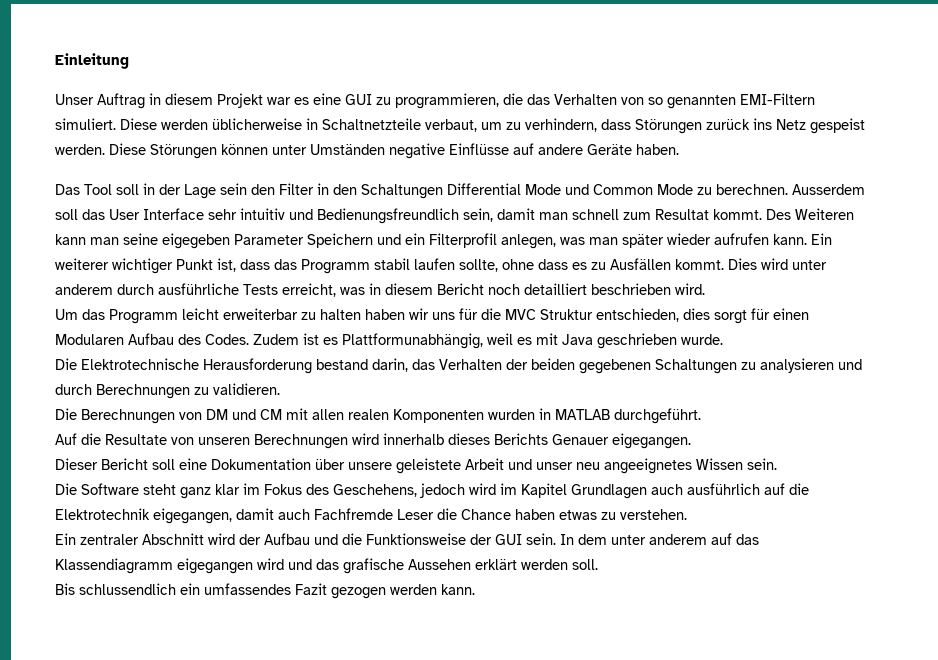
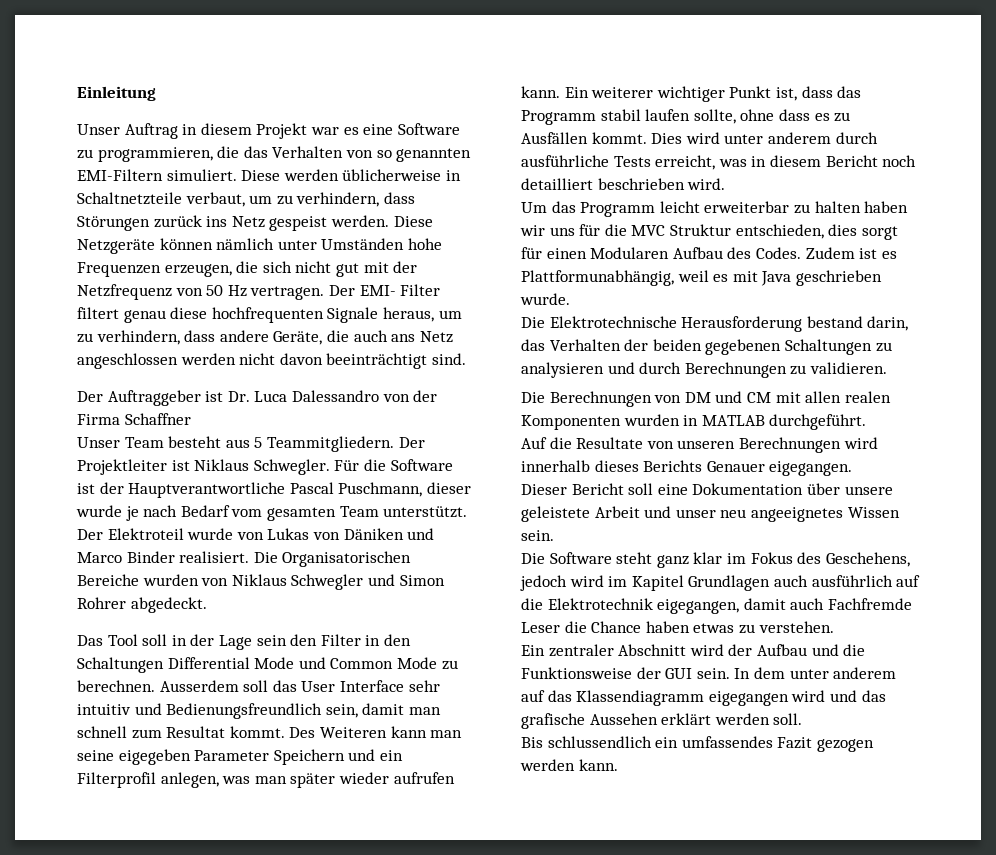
[345,94,372,105] GUI -> [397,123,460,135] Software
[150,143,679,159] Störungen können unter Umständen negative Einflüsse auf andere Geräte haben. -> [77,238,442,254] [77,261,418,277] [77,284,441,300] [77,307,462,323] [77,330,453,345] [77,353,466,369] [77,390,438,406] [77,413,191,425] [77,436,425,452] [77,459,453,475] [77,482,471,498] [76,505,468,521] [77,528,435,540] [77,551,412,567] [77,574,445,590] [77,597,207,613] Netzgeräte können nämlich unter Umständen hohe Frequenzen erzeugen, die sich nicht gut mit der Netzfrequenz von 50 Hz vertragen. Der EMI- Filter filtert genau diese hochfrequenten Signale heraus, um zu verhindern, dass andere Geräte, die auch ans Netz angeschlossen werden nicht davon beeinträchtigt sind. // Der Auftraggeber ist Dr. Luca Dalessandro von der Firma Schaffner // Unser Team besteht aus 5 Teammitgliedern. Der Projektleiter ist Niklaus Schwegler. Für die Software ist der Hauptverantwortliche Pascal Puschmann, dieser wurde je nach Bedarf vom gesamten Team unterstützt. Der Elektroteil wurde von Lukas von Däniken und Marco Binder realisiert. Die Organisatorischen Bereiche wurden von Niklaus Schwegler und Simon Rohrer abgedeckt.

